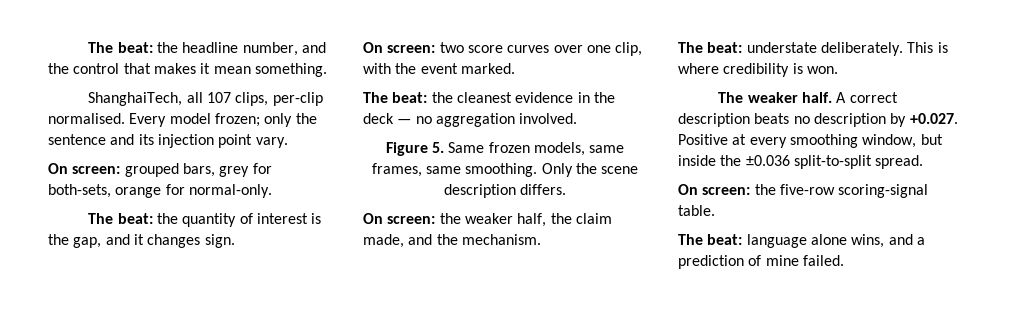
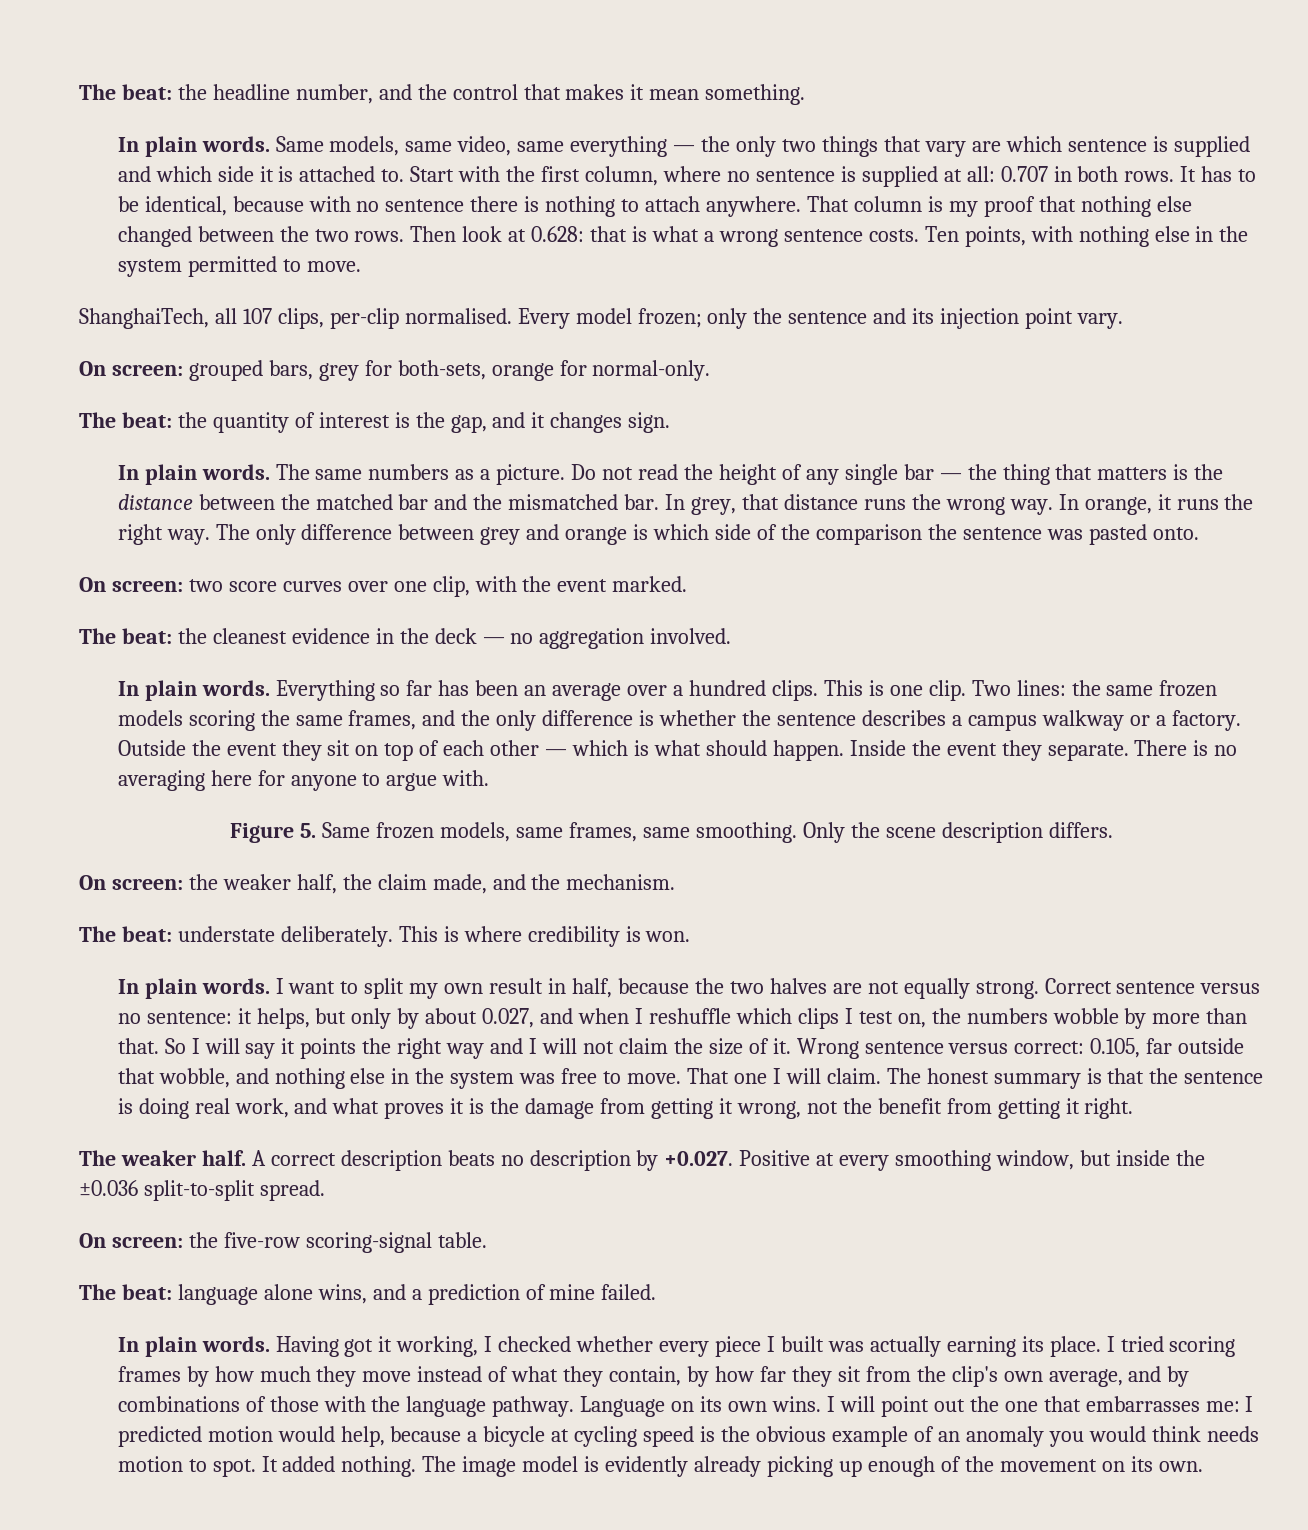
(327, 70) none -> [117,136,1250,157] [117,166,1257,187] [117,196,1192,217] [117,226,1249,247] [117,256,361,277] // In plain words. Same models, same video, same everything — the only two things that vary are which sentence is supplied and which side it is attached to. Start with the first column, where no sentence is supplied at all: 0.707 in both rows. It has to be identical, because with no sentence there is nothing to attach anywhere. That column is my proof that nothing else changed between the two rows. Then look at 0.628: that is what a wrong sentence costs. Ten points, with nothing else in the system permitted to move.
(235, 241) none -> [117,464,1224,485] [117,494,1254,515] [117,524,1199,545] // In plain words. The same numbers as a picture. Do not read the height of any single bar — the thing that matters is the distance between the matched bar and the mismatched bar. In grey, that distance runs the wrong way. In orange, it runs the right way. The only difference between grey and orange is which side of the comparison the sentence was pasted onto.
(578, 118) none -> [117,680,1218,701] [117,710,1241,731] [117,740,1238,761] [117,770,490,791] // In plain words. Everything so far has been an average over a hundred clips. This is one clip. Two lines: the same frozen models scoring the same frames, and the only difference is whether the sentence describes a campus walkway or a factory. Outside the event they sit on top of each other — which is what should happen. Inside the event they separate. There is no averaging here for anyone to argue with.
(838, 70) none -> [117,978,1261,999] [117,1008,1248,1029] [117,1038,1245,1059] [117,1068,1264,1089] [117,1098,1134,1119] // In plain words. I want to split my own result in half, because the two halves are not equally strong. Correct sentence versus no sentence: it helps, but only by about 0.027, and when I reshuffle which clips I test on, the numbers wobble by more than that. So I will say it points the right way and I will not claim the size of it. Wrong sentence versus correct: 0.105, far outside that wobble, and nothing else in the system was free to move. That one I will claim. The honest summary is that the sentence is doing real work, and what proves it is the damage from getting it wrong, not the benefit from getting it right.
(844, 260) none -> [117,1336,1236,1357] [117,1366,1190,1387] [117,1396,1254,1417] [117,1426,1259,1447] [117,1456,1203,1477] // In plain words. Having got it working, I checked whether every piece I built was actually earning its place. I tried scoring frames by how much they move instead of what they contain, by how far they sit from the clip's own average, and by combinations of those with the language pathway. Language on its own wins. I will point out the one that embarrasses me: I predicted motion would help, because a bicycle at cycling speed is the obvious example of an anomaly you would think needs motion to spot. It added nothing. The image model is evidently already picking up enough of the movement on its own.

